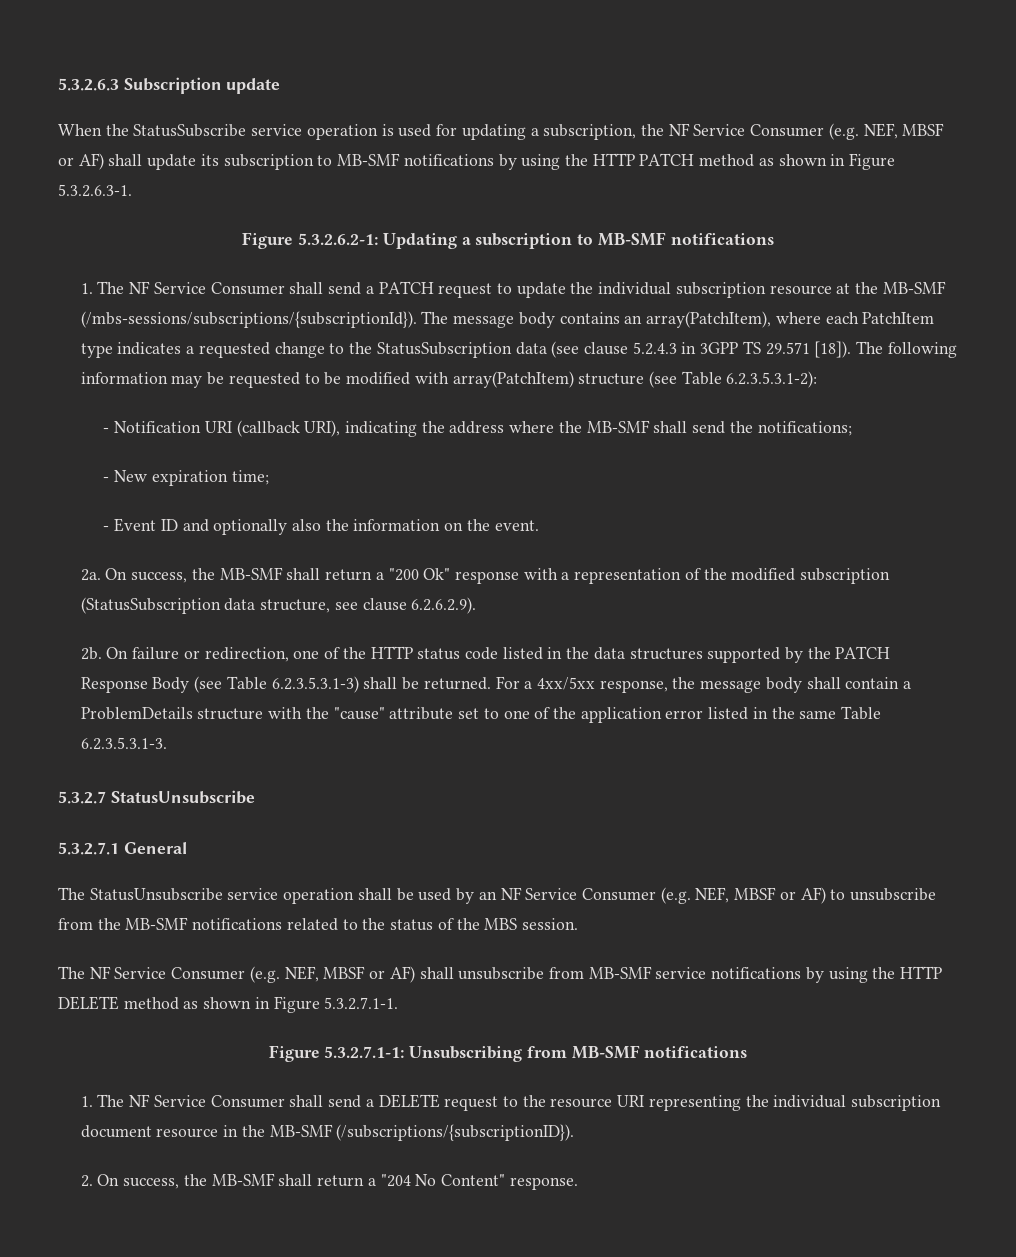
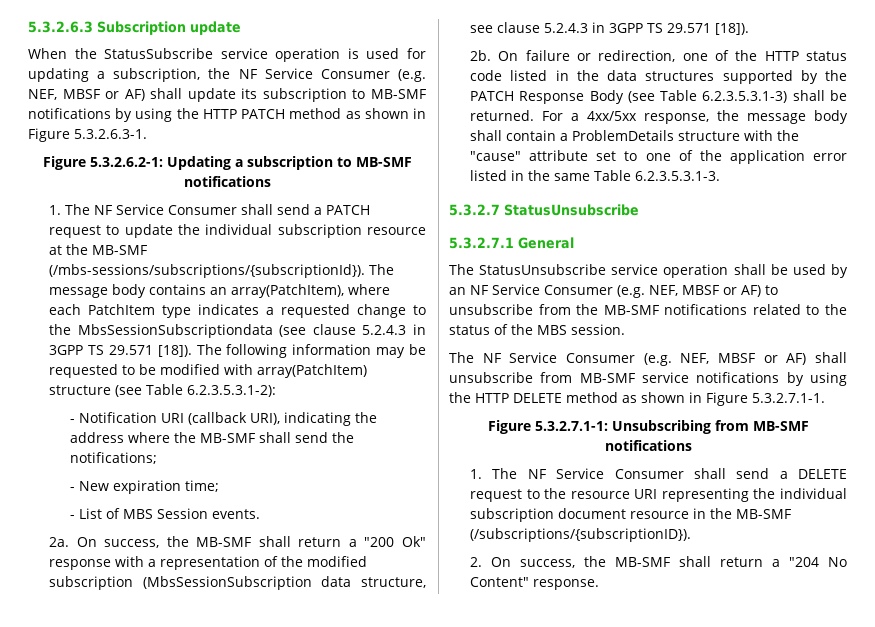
[376,342,547,358] StatusSubscription data -> [77,324,273,338] MbsSessionSubscriptiondata
[114,518,539,535] Event ID and optionally also the information on the event. -> [79,508,261,519] List of MBS Session events.
[80,597,221,614] (StatusSubscription -> [142,576,312,590] (MbsSessionSubscription
[411,597,477,614] 6.2.6.2.9). -> [544,22,750,35] 5.2.4.3 in 3GPP TS 29.571 [18]).

